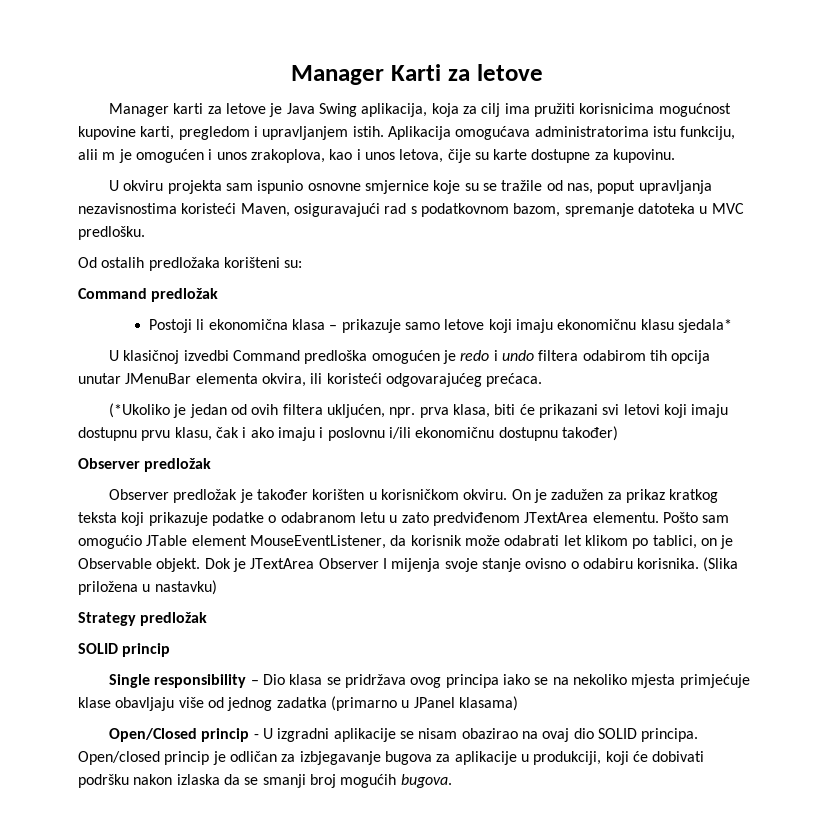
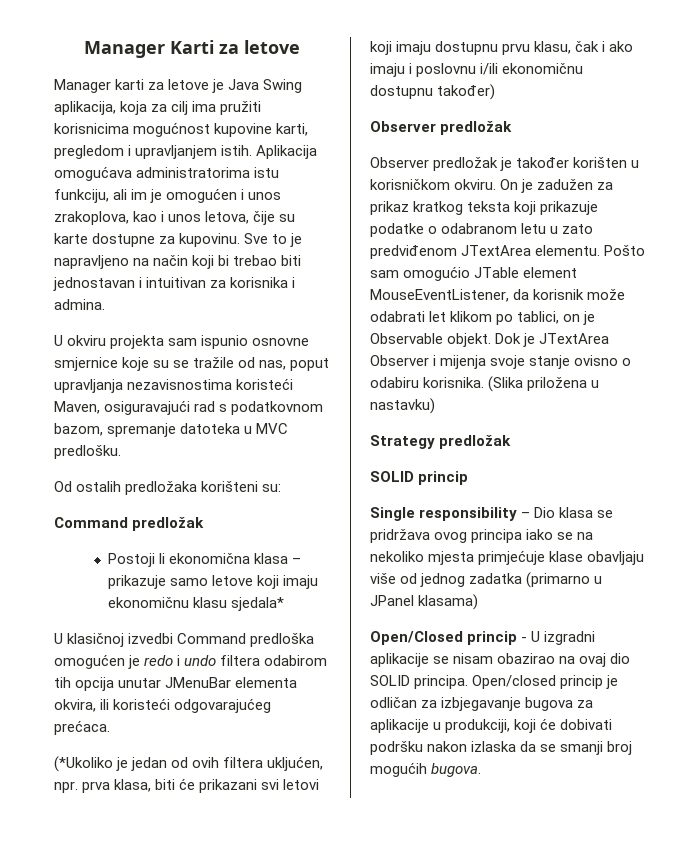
[78,149,116,160] alii m -> [113,189,148,200] ali im
(676, 156) none -> [244,233,303,247] [54,255,302,269] [53,277,296,291] [54,299,105,310] Sve to je napravljeno na način koji bi trebao biti jednostavan i intuitivan za korisnika i admina.
[382,558,387,569] I -> [433,355,437,366] i

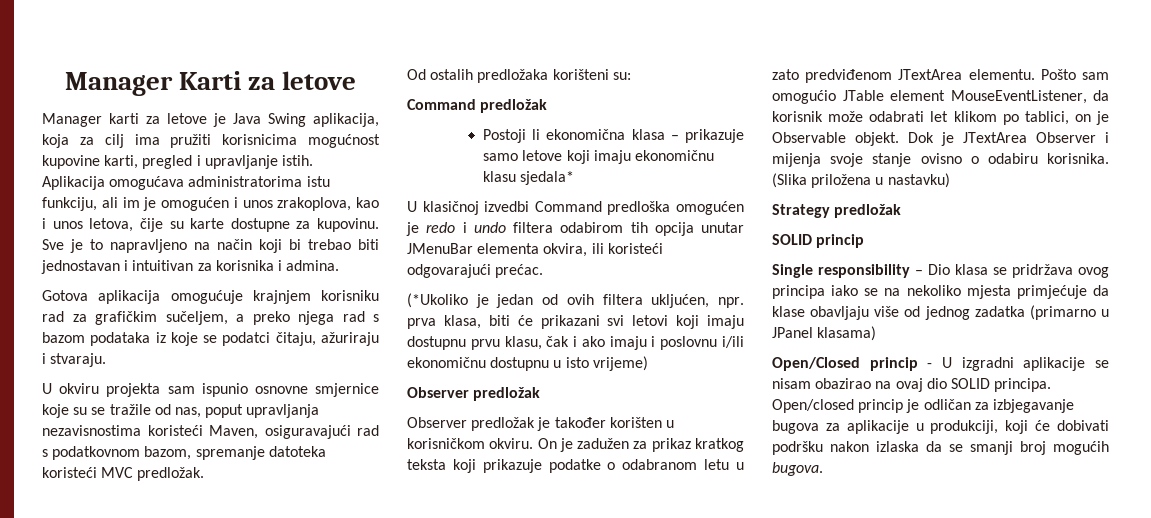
[54,145,218,159] pregledom i upravljanjem -> [142,155,278,169] pregled i upravljanje
[272,233,303,247] to je -> [70,239,103,253] je to
(105, 304) none -> [42,290,379,304] [42,311,379,325] [42,332,379,346] [42,353,107,367] // Gotova aplikacija omogućuje krajnjem korisniku rad za grafičkim sučeljem, a preko njega rad s bazom podataka iz koje se podatci čitaju, ažuriraju i stvaraju.
[244,423,289,434] [54,445,121,459] u MVC predlošku. -> [42,467,205,481] koristeći MVC predložak.
[174,698,272,713] [54,720,110,735] odgovarajućeg prećaca. -> [407,264,544,278] odgovarajući prećac.
[437,84,496,100] također) -> [553,356,648,371] u isto vrijeme)
(546, 557) none -> [1093,285,1109,296] da

